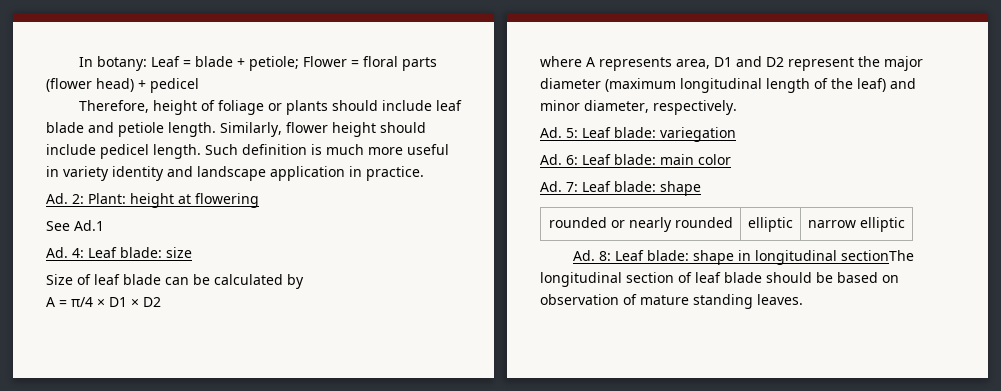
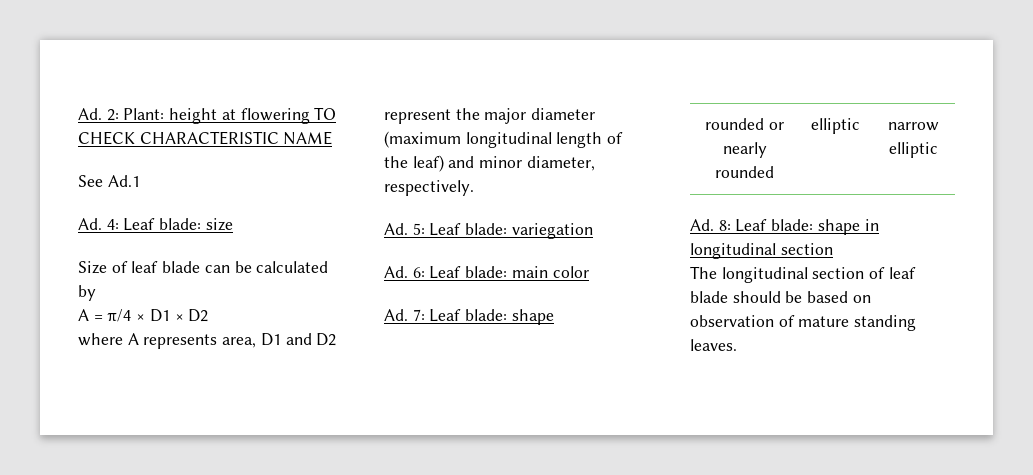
[78,56,437,71] [46,78,199,93] [78,100,462,115] [46,122,426,137] [46,144,449,159] [46,166,424,181] In botany: Leaf = blade + petiole; Flower = floral parts (flower head) + pedicel // Therefore, height of foliage or plants should include leaf blade and petiole length. Similarly, flower height should include pedicel length. Such definition is much more useful in variety identity and landscape application in practice. // -> (78, 114) none
(259, 200) none -> [314,107,337,120] [78,131,333,145] TO CHECK CHARACTERISTIC NAME
[840,250,914,261] sectionThe -> [780,243,833,255] [690,266,717,279] section // The

